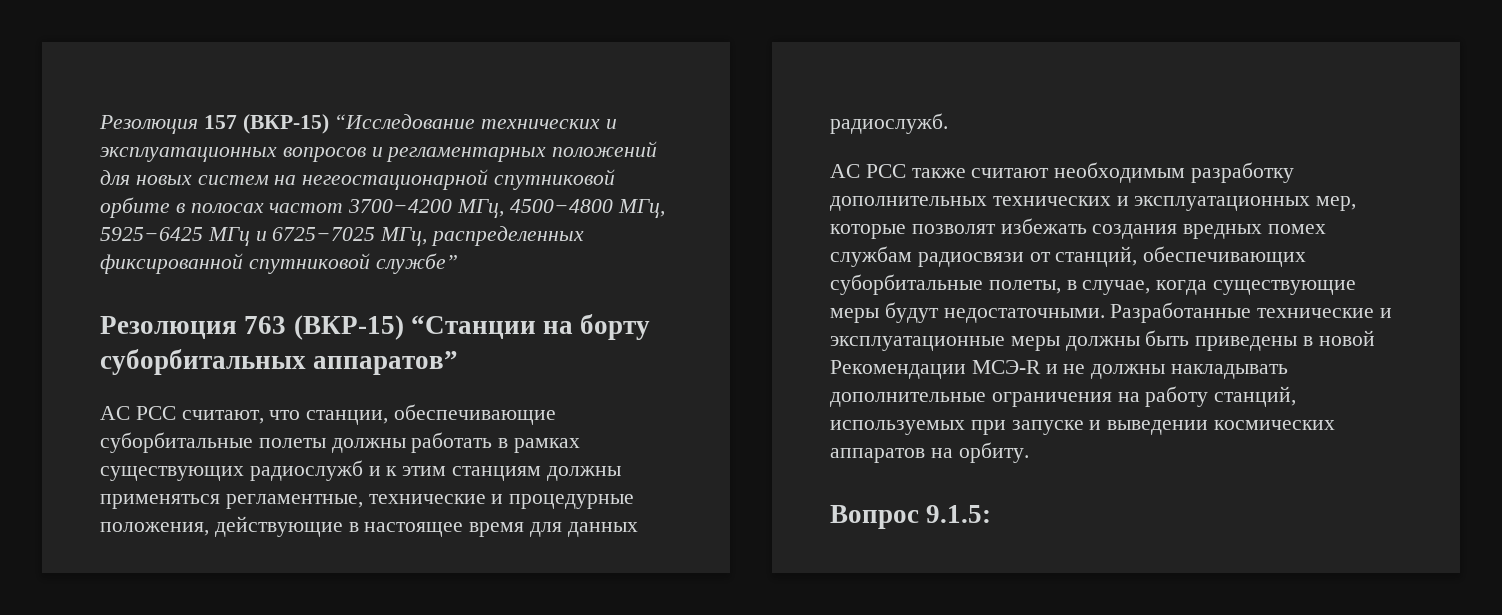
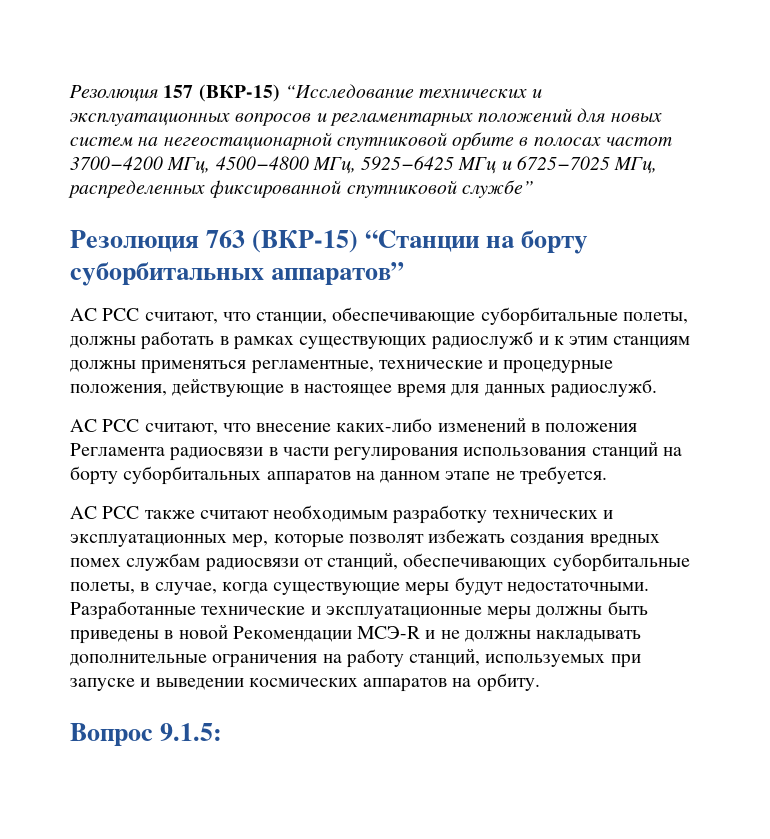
[258,438,326,448] полеты -> [622,312,688,324] полеты,
(948, 123) none -> [70,417,638,435] [70,441,682,461] [70,466,607,485] // АС РСС считают, что внесение каких-либо изменений в положения Регламента радиосвязи в части регулирования использования станций на борту суборбитальных аппаратов на данном этапе не требуется.
[830,196,987,211] дополнительных -> (488, 514) none

